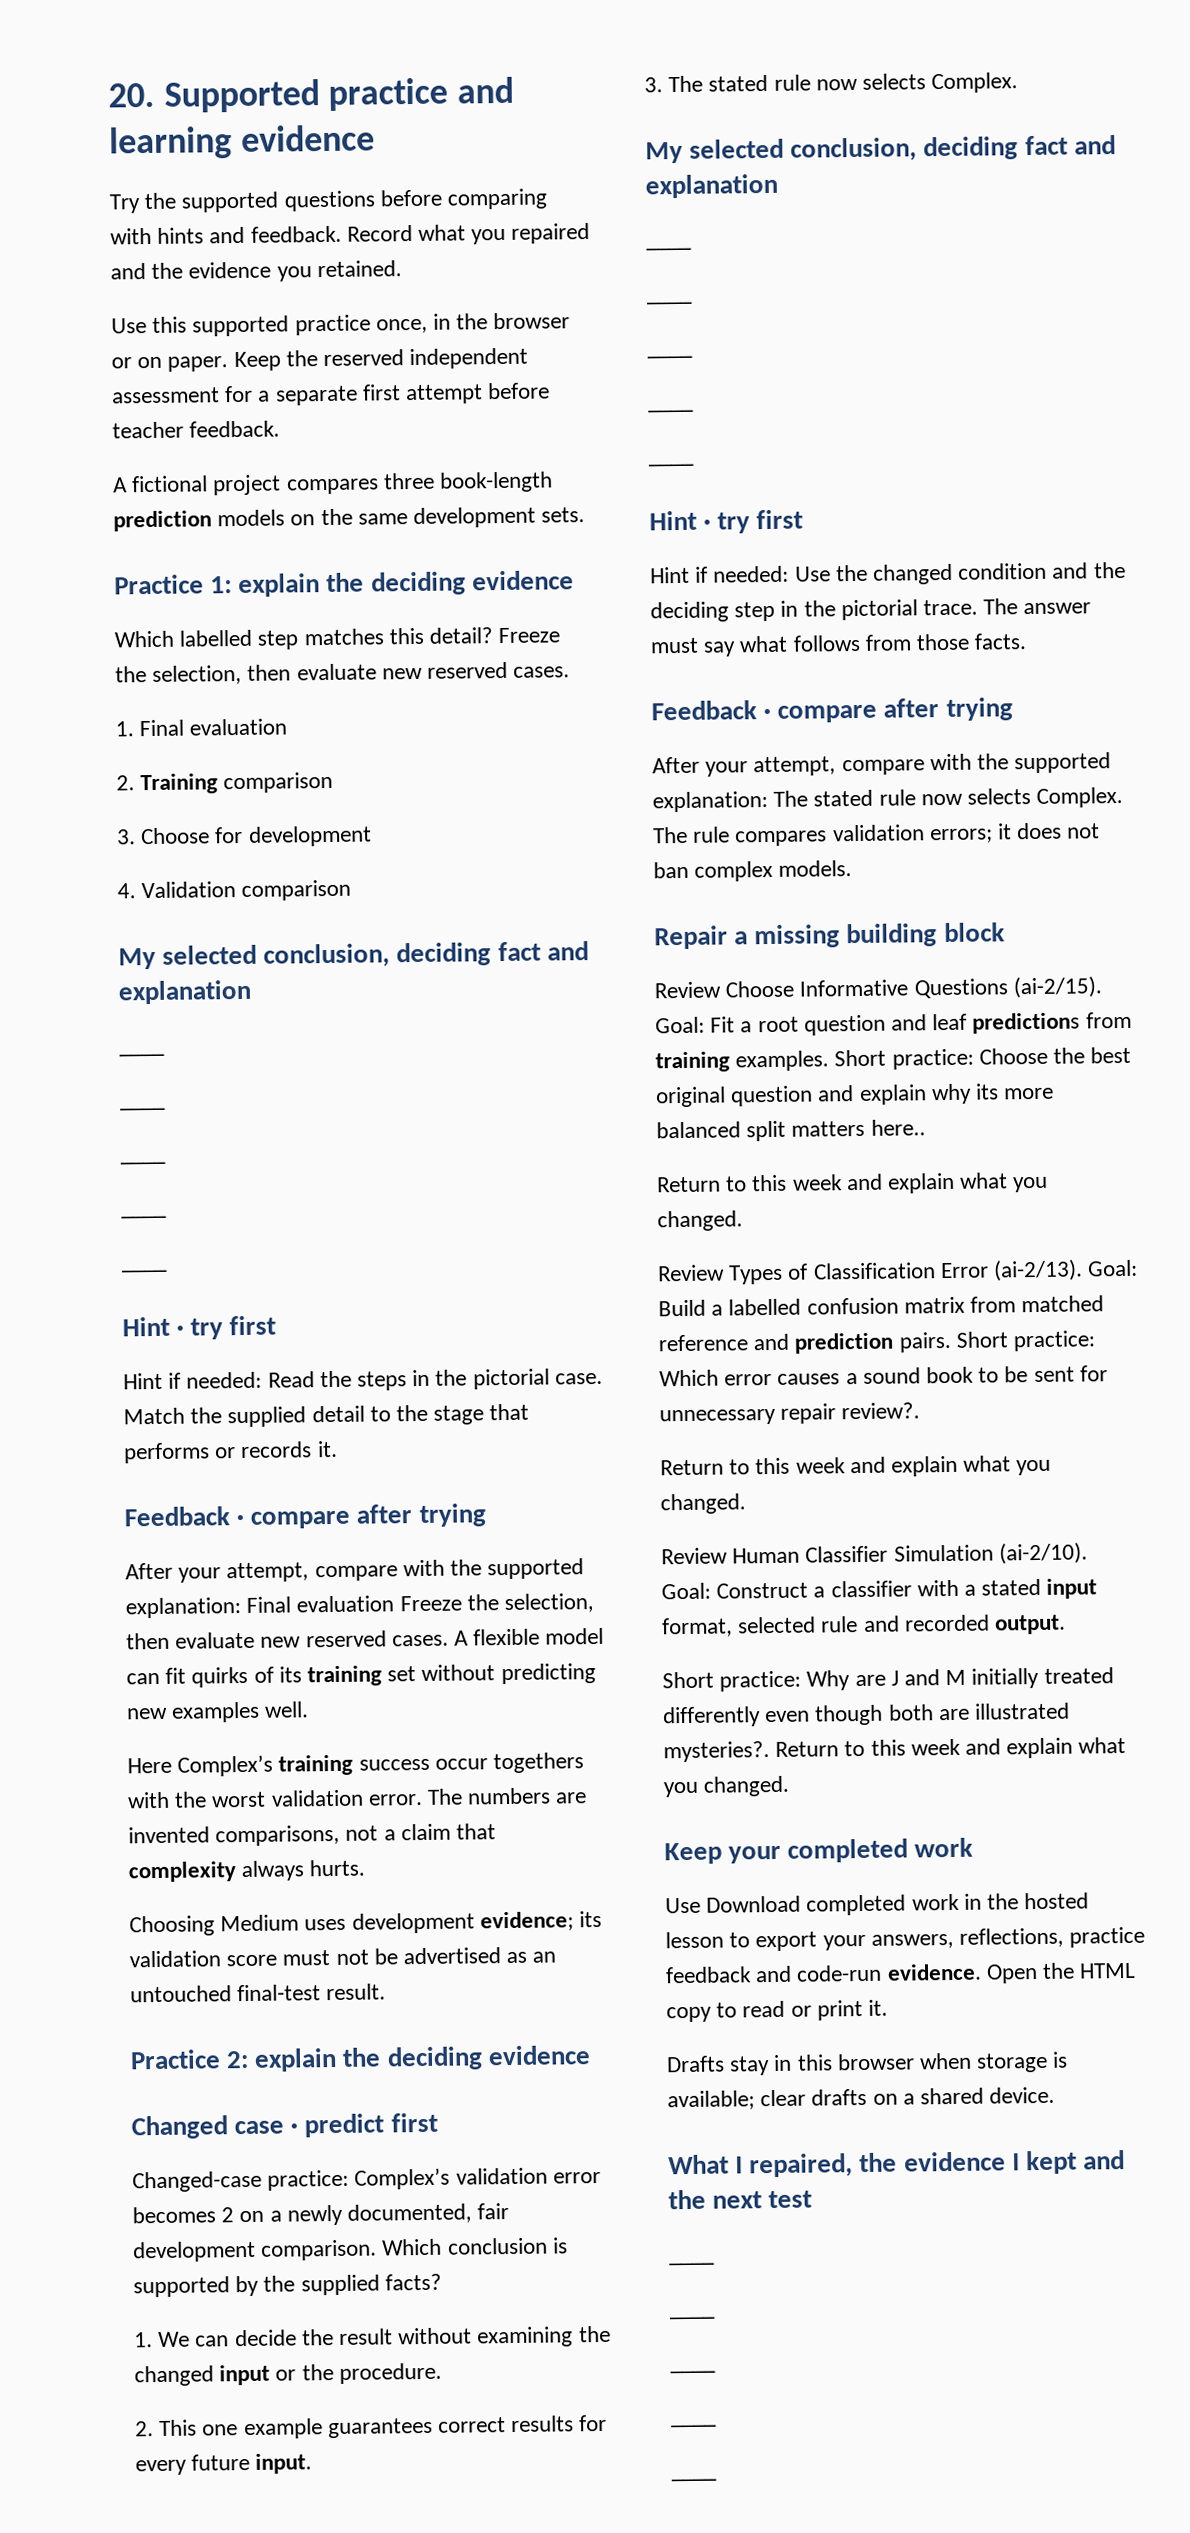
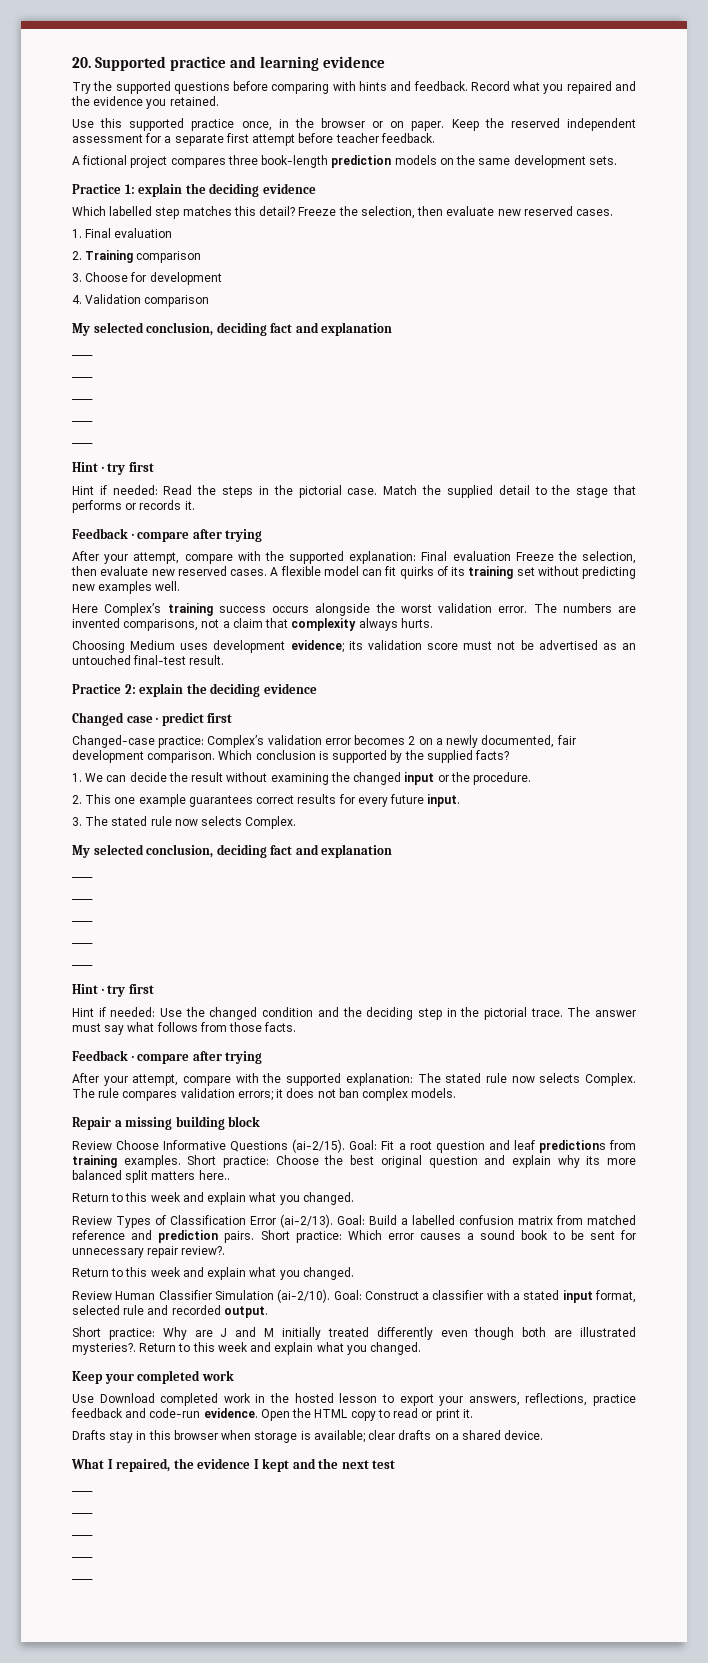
[434,1752,585,1774] [127,1791,170,1809] occur togethers with -> [272,603,371,616] occurs alongside

